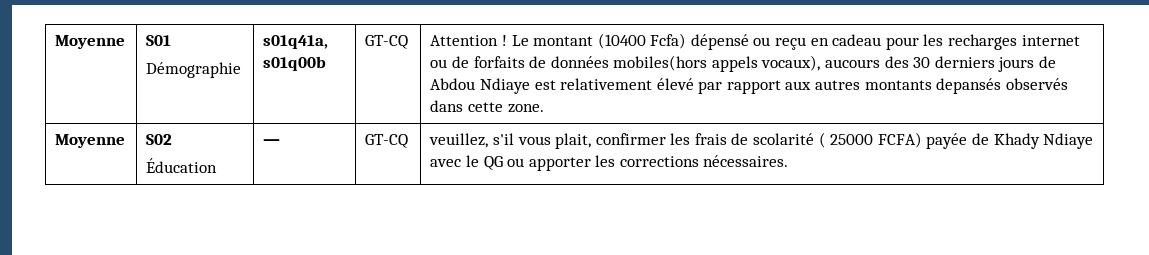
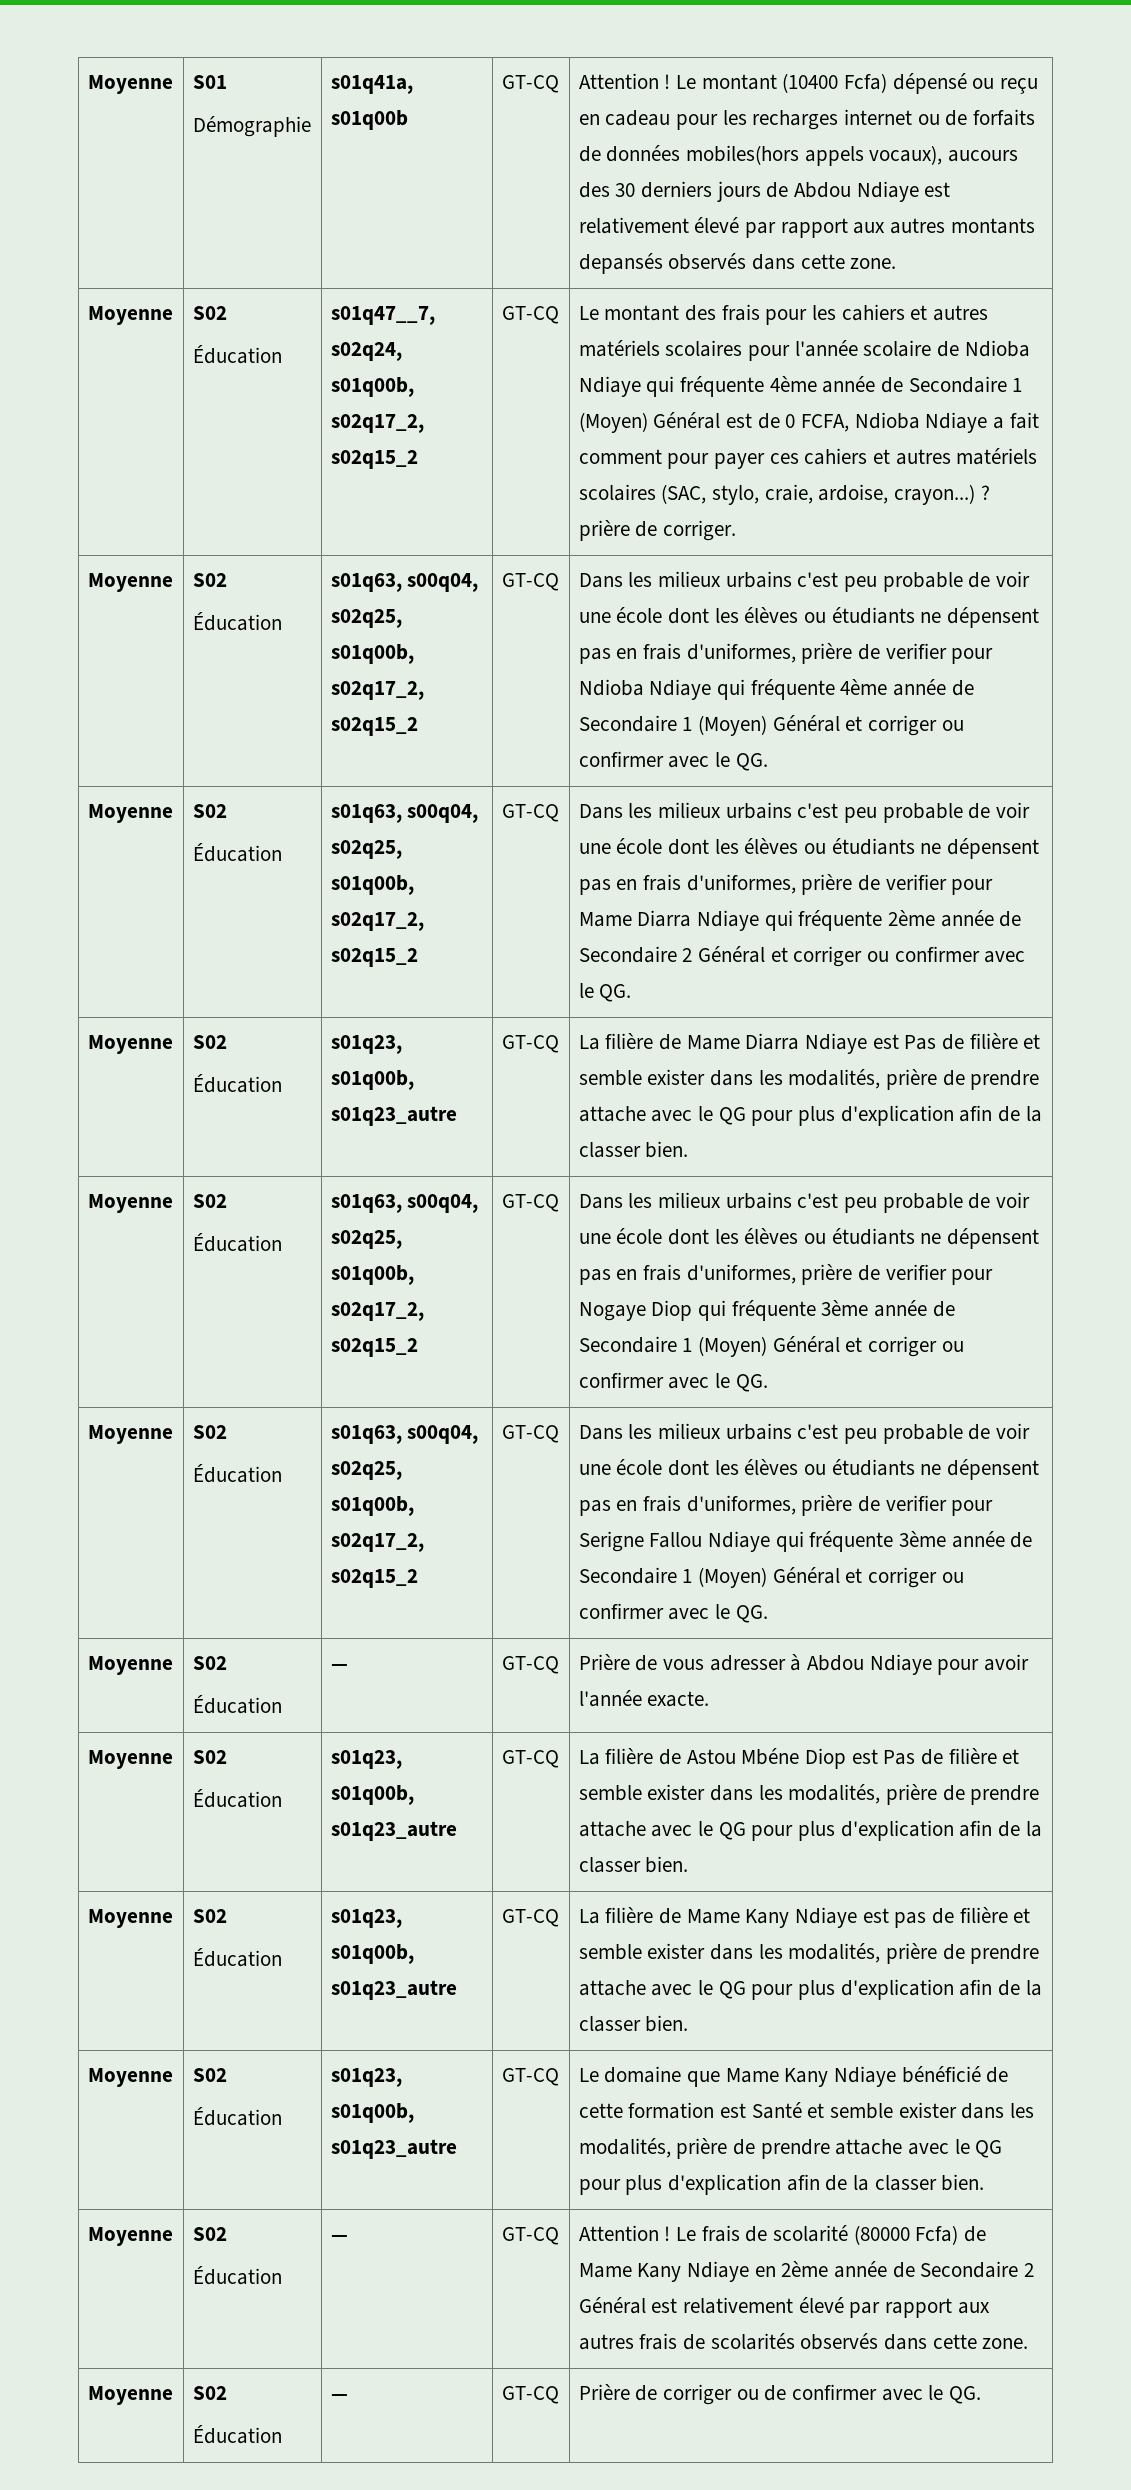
[263,139,281,145] [365,134,409,148] [429,132,1094,149] [430,155,789,171] — | GT-CQ | veuillez, s'il vous plait, confirmer les frais de scolarité ( 25000 FCFA) payée de Khady Ndiaye avec le QG ou apporter les corrections nécessaires. -> [330,306,435,325] [330,342,402,361] [330,377,414,397] [330,414,424,433] [330,450,418,469] [501,306,559,324] [578,304,988,325] [578,340,1030,361] [578,376,1023,397] [578,412,1039,433] [578,448,1038,469] [578,484,990,505] [578,520,736,541] [87,573,173,592] [192,573,227,587] [192,612,282,631] [330,573,479,592] [330,609,402,628] [330,644,414,664] [330,681,424,700] [330,717,418,736] [501,573,559,591] [578,571,1030,592] [578,607,1039,628] [578,643,994,664] [578,679,974,700] [578,715,964,736] [578,751,768,771] [87,804,173,823] [192,804,227,818] [192,843,282,862] [330,804,479,823] [330,840,402,859] [330,875,414,895] [330,912,424,931] [330,948,418,967] [501,804,559,822] [578,802,1030,823] [578,838,1039,859] [578,874,994,895] [578,910,1022,931] [578,946,1026,967] [578,983,632,1002] [87,1035,173,1054] [192,1035,227,1049] [192,1074,282,1093] [330,1035,402,1054] [330,1070,414,1090] [330,1106,457,1126] [501,1035,559,1053] [578,1033,1041,1054] [578,1069,1040,1090] [578,1105,1042,1126] [578,1141,689,1158] [87,1194,173,1213] [192,1194,227,1208] [192,1233,282,1252] [330,1194,479,1213] [330,1230,402,1249] [330,1265,414,1285] [330,1302,424,1321] [330,1338,418,1357] [501,1194,559,1212] [578,1192,1030,1213] [578,1228,1039,1249] [578,1264,994,1285] [578,1300,955,1321] [578,1336,964,1357] [578,1372,768,1392] [87,1425,173,1444] [192,1425,227,1439] [192,1464,282,1483] [330,1425,479,1444] [330,1461,402,1480] [330,1496,414,1516] [330,1533,424,1552] [330,1569,418,1588] [501,1425,559,1443] [578,1423,1030,1444] [578,1459,1039,1480] [578,1495,994,1516] [578,1531,1033,1552] [578,1567,964,1588] [578,1603,768,1623] [87,1656,173,1675] [192,1656,227,1670] [192,1695,282,1714] [330,1664,348,1670] [501,1656,559,1674] [578,1654,1029,1675] [578,1690,710,1707] [87,1750,173,1769] [192,1750,227,1764] [192,1789,282,1808] [330,1750,402,1769] [330,1785,414,1805] [330,1821,457,1841] [501,1750,559,1768] [578,1748,1020,1769] [578,1784,1040,1805] [578,1820,1042,1841] [578,1856,689,1873] [87,1909,173,1928] [192,1909,227,1923] [192,1948,282,1967] [330,1909,402,1928] [330,1944,414,1964] [330,1980,457,2000] [501,1909,559,1927] [578,1907,1031,1928] [578,1943,1040,1964] [578,1979,1042,2000] [578,2015,689,2032] [87,2068,173,2087] [192,2068,227,2082] [192,2107,282,2126] [330,2068,402,2087] [330,2103,414,2123] [330,2139,457,2159] [501,2068,559,2086] [578,2066,1009,2087] [578,2102,1034,2119] [578,2138,1003,2159] [578,2174,985,2195] [87,2227,173,2246] [192,2227,227,2241] [192,2266,282,2285] [330,2235,348,2241] [501,2227,559,2245] [578,2225,986,2245] [578,2261,1034,2282] [578,2297,990,2318] [578,2333,1029,2350] [87,2386,173,2405] [192,2386,227,2400] [192,2425,282,2444] [330,2394,348,2400] [501,2386,559,2404] [578,2384,981,2405] s01q47__7, s02q24, s01q00b, s02q17_2, s02q15_2 | GT-CQ | Le montant des frais pour les cahiers et autres matériels scolaires pour l'année scolaire de Ndioba Ndiaye qui fréquente 4ème année de Secondaire 1 (Moyen) Général est de 0 FCFA, Ndioba Ndiaye a fait comment pour payer ces cahiers et autres matériels scolaires (SAC, stylo, craie, ardoise, crayon...) ? prière de corriger. // Moyenne | S02 // Éducation | s01q63, s00q04, s02q25, s01q00b, s02q17_2, s02q15_2 | GT-CQ | Dans les milieux urbains c'est peu probable de voir une école dont les élèves ou étudiants ne dépensent pas en frais d'uniformes, prière de verifier pour Ndioba Ndiaye qui fréquente 4ème année de Secondaire 1 (Moyen) Général et corriger ou confirmer avec le QG. // Moyenne | S02 // Éducation | s01q63, s00q04, s02q25, s01q00b, s02q17_2, s02q15_2 | GT-CQ | Dans les milieux urbains c'est peu probable de voir une école dont les élèves ou étudiants ne dépensent pas en frais d'uniformes, prière de verifier pour Mame Diarra Ndiaye qui fréquente 2ème année de Secondaire 2 Général et corriger ou confirmer avec le QG. // Moyenne | S02 // Éducation | s01q23, s01q00b, s01q23_autre | GT-CQ | La filière de Mame Diarra Ndiaye est Pas de filière et semble exister dans les modalités, prière de prendre attache avec le QG pour plus d'explication afin de la classer bien. // Moyenne | S02 // Éducation | s01q63, s00q04, s02q25, s01q00b, s02q17_2, s02q15_2 | GT-CQ | Dans les milieux urbains c'est peu probable de voir une école dont les élèves ou étudiants ne dépensent pas en frais d'uniformes, prière de verifier pour Nogaye Diop qui fréquente 3ème année de Secondaire 1 (Moyen) Général et corriger ou confirmer avec le QG. // Moyenne | S02 // Éducation | s01q63, s00q04, s02q25, s01q00b, s02q17_2, s02q15_2 | GT-CQ | Dans les milieux urbains c'est peu probable de voir une école dont les élèves ou étudiants ne dépensent pas en frais d'uniformes, prière de verifier pour Serigne Fallou Ndiaye qui fréquente 3ème année de Secondaire 1 (Moyen) Général et corriger ou confirmer avec le QG. // Moyenne | S02 // Éducation | — | GT-CQ | Prière de vous adresser à Abdou Ndiaye pour avoir l'année exacte. // Moyenne | S02 // Éducation | s01q23, s01q00b, s01q23_autre | GT-CQ | La filière de Astou Mbéne Diop est Pas de filière et semble exister dans les modalités, prière de prendre attache avec le QG pour plus d'explication afin de la classer bien. // Moyenne | S02 // Éducation | s01q23, s01q00b, s01q23_autre | GT-CQ | La filière de Mame Kany Ndiaye est pas de filière et semble exister dans les modalités, prière de prendre attache avec le QG pour plus d'explication afin de la classer bien. // Moyenne | S02 // Éducation | s01q23, s01q00b, s01q23_autre | GT-CQ | Le domaine que Mame Kany Ndiaye bénéficié de cette formation est Santé et semble exister dans les modalités, prière de prendre attache avec le QG pour plus d'explication afin de la classer bien. // Moyenne | S02 // Éducation | — | GT-CQ | Attention ! Le frais de scolarité (80000 Fcfa) de Mame Kany Ndiaye en 2ème année de Secondaire 2 Général est relativement élevé par rapport aux autres frais de scolarités observés dans cette zone. // Moyenne | S02 // Éducation | — | GT-CQ | Prière de corriger ou de confirmer avec le QG.

